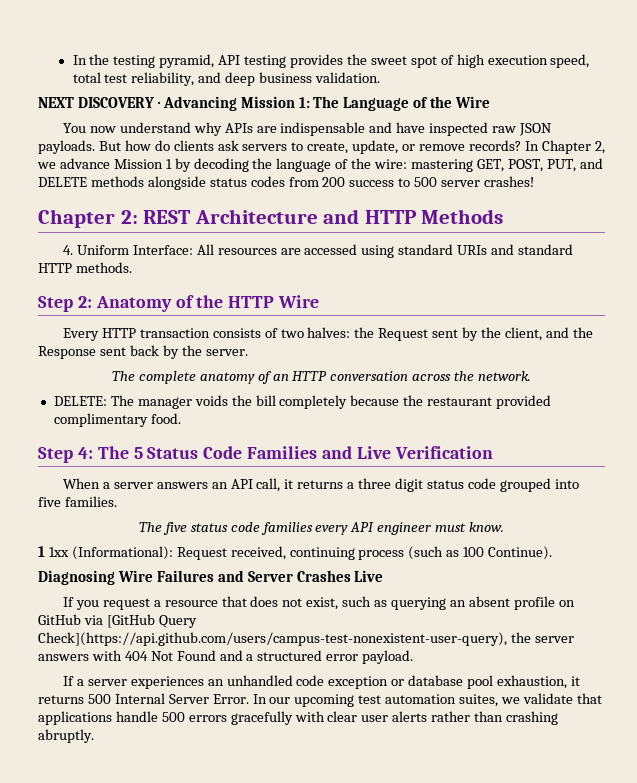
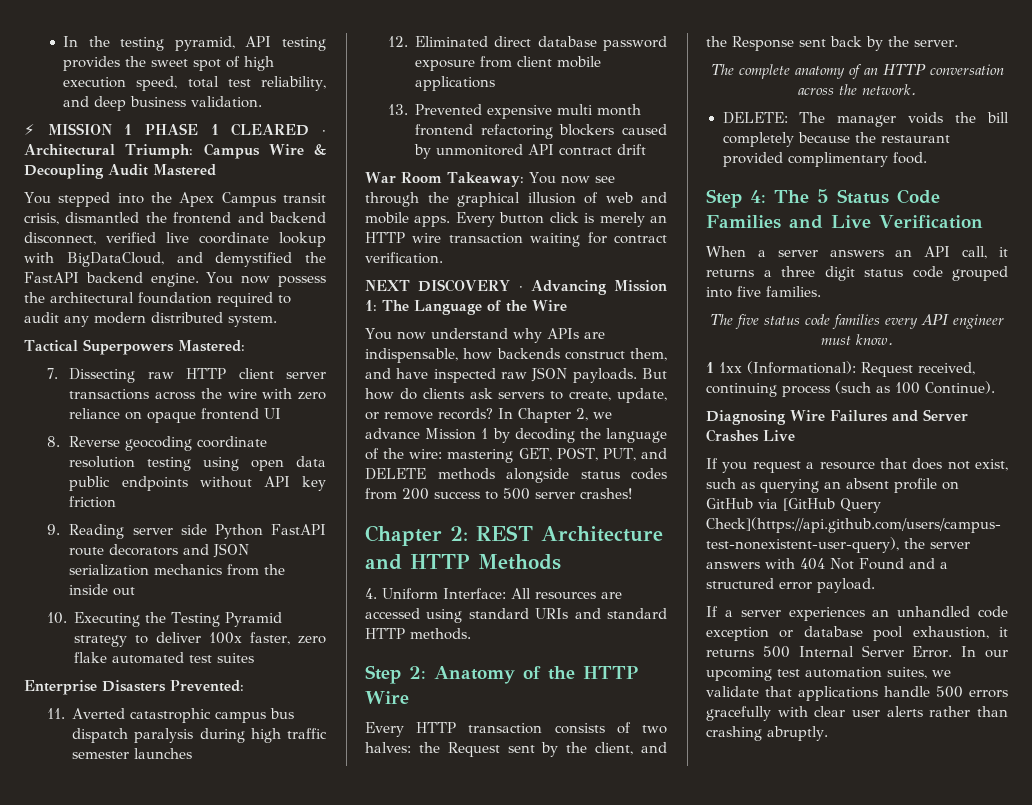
(381, 77) none -> [24,123,326,136] [24,143,327,159] [24,164,216,179] [24,192,326,207] [24,212,326,225] [24,232,326,247] [24,252,326,267] [24,272,326,287] [24,292,291,307] [24,312,277,327] [24,339,245,355] [46,368,326,383] [69,388,326,400] [69,408,282,423] [46,436,268,451] [69,456,326,471] [69,476,326,491] [69,496,117,508] [46,524,326,539] [69,543,250,558] [69,564,286,576] [69,584,136,596] [46,612,283,627] [74,632,326,647] [74,652,255,664] [24,680,244,695] [46,708,295,723] [72,728,327,743] [72,748,193,759] [387,36,667,51] [415,56,602,71] [415,76,496,91] [387,104,642,119] [415,124,667,139] [414,144,647,159] [365,172,615,187] [365,192,667,207] [365,212,667,227] [365,232,667,247] [365,252,443,264] // ⚡ MISSION 1 PHASE 1 CLEARED · Architectural Triumph: Campus Wire & Decoupling Audit Mastered // You stepped into the Apex Campus transit crisis, dismantled the frontend and backend disconnect, verified live coordinate lookup with BigDataCloud, and demystified the FastAPI backend engine. You now possess the architectural foundation required to audit any modern distributed system. // Tactical Superpowers Mastered: // 7. Dissecting raw HTTP client server transactions across the wire with zero reliance on opaque frontend UI // 8. Reverse geocoding coordinate resolution testing using open data public endpoints without API key friction // 9. Reading server side Python FastAPI route decorators and JSON serialization mechanics from the inside out // 10. Executing the Testing Pyramid strategy to deliver 100x faster, zero flake automated test suites // Enterprise Disasters Prevented: // 11. Averted catastrophic campus bus dispatch paralysis during high traffic semester launches // 12. Eliminated direct database password exposure from client mobile applications // 13. Prevented expensive multi month frontend refactoring blockers caused by unmonitored API contract drift // War Room Takeaway: You now see through the graphical illusion of web and mobile apps. Every button click is merely an HTTP wire transaction waiting for contract verification.
[280,122,366,136] indispensable -> [365,348,667,363] indispensable, how backends construct them,

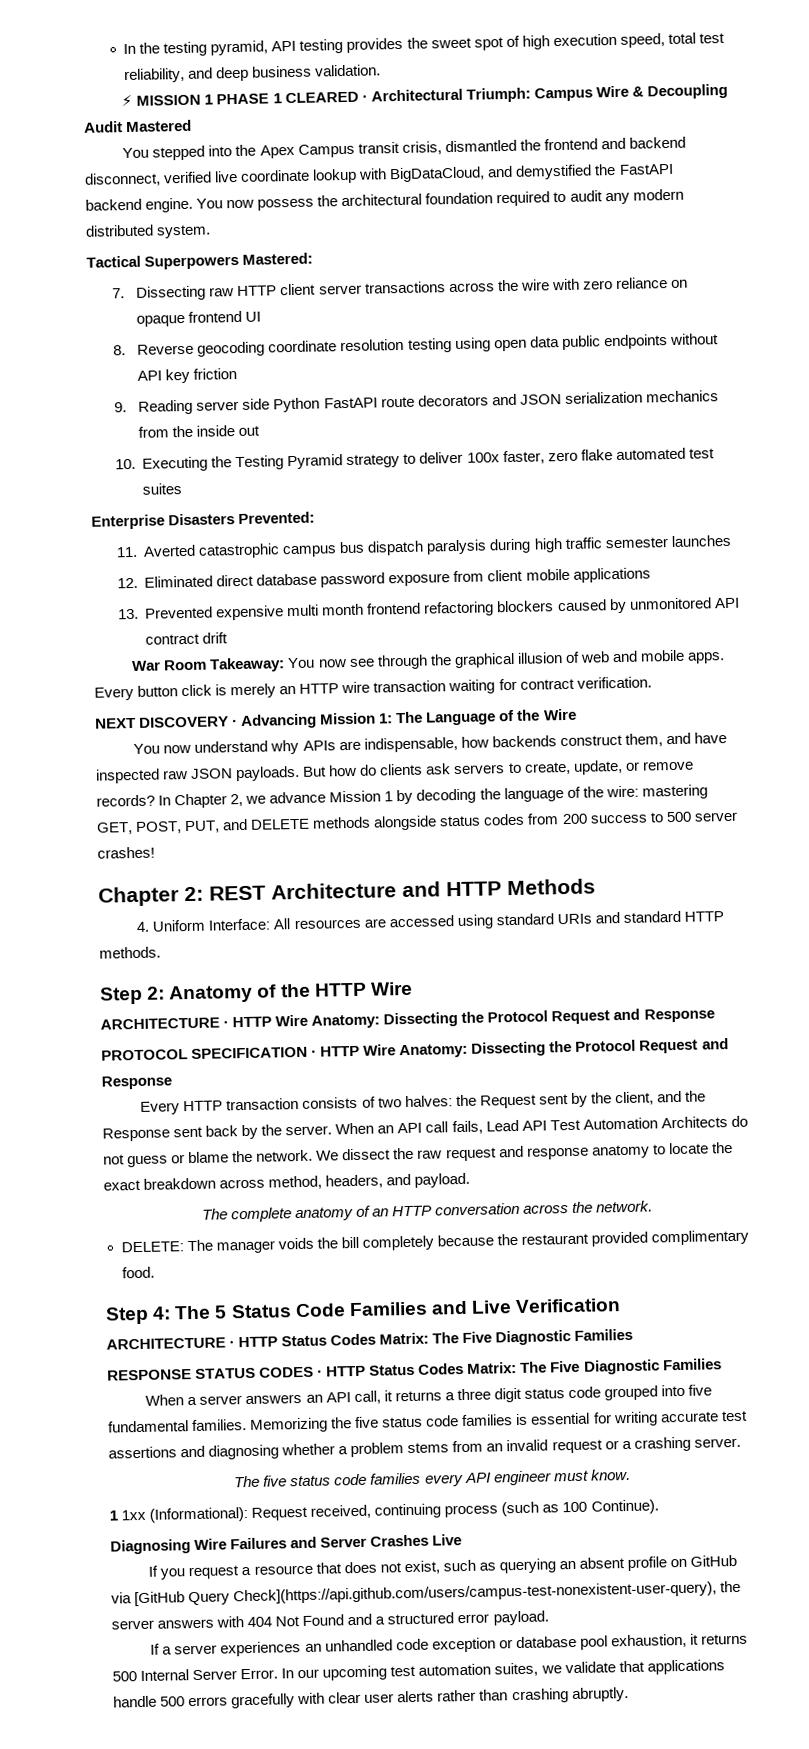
(409, 697) none -> [100,1008,715,1030] [101,1038,729,1061] [101,1075,172,1090] // ARCHITECTURE · HTTP Wire Anatomy: Dissecting the Protocol Request and Response // PROTOCOL SPECIFICATION · HTTP Wire Anatomy: Dissecting the Protocol Request and Response
(958, 43) none -> [335,1115,748,1135] [103,1141,733,1168] [103,1172,471,1191] When an API call fails, Lead API Test Automation Architects do not guess or blame the network. We dissect the raw request and response anatomy to locate the exact breakdown across method, headers, and payload.
(983, 222) none -> [106,1328,634,1350] [107,1358,722,1381] // ARCHITECTURE · HTTP Status Codes Matrix: The Five Diagnostic Families // RESPONSE STATUS CODES · HTTP Status Codes Matrix: The Five Diagnostic Families
(761, 291) none -> [108,1420,189,1433] fundamental
(821, 291) none -> [250,1410,748,1433] [108,1436,741,1460] Memorizing the five status code families is essential for writing accurate test assertions and diagnosing whether a problem stems from an invalid request or a crashing server.

